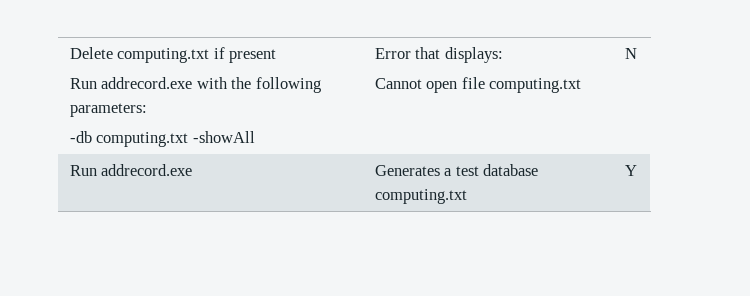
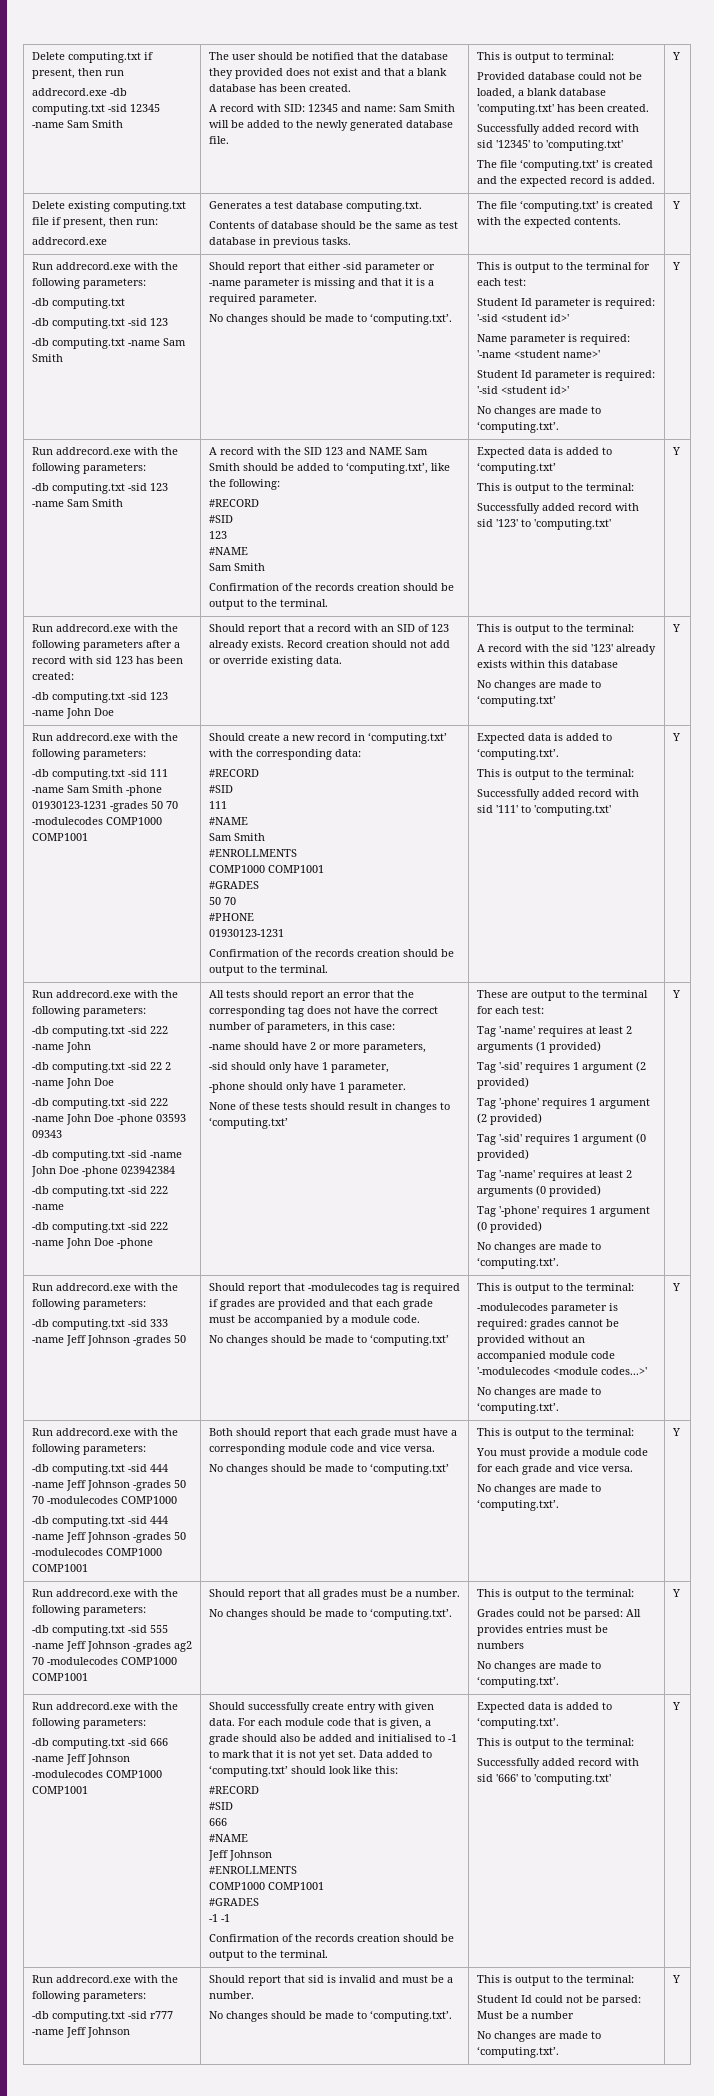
[229,49,277,63] [69,77,321,93] [69,103,147,117] [69,131,255,147] [374,47,503,63] [374,77,582,93] [624,48,637,59] [69,164,193,176] [374,164,539,176] [374,189,467,204] present // Run addrecord.exe with the following parameters: // -db computing.txt -showAll | Error that displays: // Cannot open file computing.txt | N // Run addrecord.exe | Generates a test database computing.txt -> [31,68,124,79] [31,88,127,96] [31,104,160,115] [31,120,123,128] [208,52,448,60] [208,68,447,79] [208,84,351,92] [208,104,455,112] [208,120,453,131] [208,136,229,144] [476,52,614,63] [476,72,642,80] [476,88,606,99] [476,104,649,115] [476,124,639,135] [476,140,623,151] [476,159,653,171] [476,176,655,187] [671,52,680,60] [31,201,186,212] [31,217,158,228] [31,237,107,245] [208,201,422,212] [208,221,458,229] [208,237,351,248] [476,200,653,212] [476,217,621,228] [671,201,680,209] [31,262,178,270] [31,278,146,289] [31,298,125,309] [31,318,168,329] [31,338,186,349] [31,354,63,362] [208,262,435,273] [208,278,434,289] [208,294,317,305] [208,313,452,325] [476,262,650,273] [476,278,526,286] [476,298,655,309] [476,314,569,322] [476,334,630,345] [476,350,600,358] [476,370,655,381] [476,386,569,394] [476,406,601,417] [476,421,559,433] [671,262,680,270] [31,447,178,455] [31,463,146,474] [31,483,168,494] [31,499,123,507] [208,447,428,455] [208,462,450,474] [208,479,280,490] [208,499,259,507] [208,515,233,523] [208,531,227,539] [208,547,248,555] [208,563,265,571] [208,583,454,591] [208,599,328,610] [476,447,612,458] [476,462,556,474] [476,483,634,494] [476,503,639,514] [476,519,611,530] [671,447,680,455] [31,624,178,632] [31,640,180,651] [31,656,183,664] [31,672,74,680] [31,692,168,703] [31,708,114,719] [208,624,449,635] [208,640,450,651] [208,656,342,667] [476,624,634,635] [476,644,656,655] [476,660,618,668] [476,680,601,691] [476,695,556,707] [671,624,680,632] [31,733,178,741] [31,749,146,760] [31,769,168,780] [31,785,162,796] [31,801,178,812] [31,817,162,825] [31,833,88,841] [208,732,447,744] [208,749,361,760] [208,769,259,777] [208,785,233,793] [208,801,227,809] [208,817,248,825] [208,833,265,841] [208,849,297,857] [208,865,324,873] [208,881,259,889] [208,897,236,905] [208,913,254,921] [208,929,284,937] [208,949,454,957] [208,965,328,976] [476,733,612,744] [476,748,559,760] [476,769,634,780] [476,789,639,800] [476,805,611,816] [671,733,680,741] [31,990,178,998] [31,1006,146,1017] [31,1026,168,1037] [31,1042,91,1053] [31,1062,171,1073] [31,1078,114,1089] [31,1098,168,1109] [31,1114,186,1125] [31,1130,62,1138] [31,1150,182,1161] [30,1166,175,1177] [31,1186,168,1197] [31,1204,64,1210] [31,1222,168,1233] [31,1238,153,1249] [208,990,414,1001] [208,1006,438,1017] [208,1022,395,1033] [208,1042,426,1053] [208,1062,389,1073] [208,1082,406,1093] [208,1102,450,1113] [208,1117,288,1129] [476,990,648,1001] [476,1006,544,1014] [476,1026,632,1037] [476,1041,601,1053] [476,1061,646,1073] [476,1077,529,1089] [476,1098,650,1109] [476,1113,542,1125] [476,1133,646,1145] [476,1149,529,1161] [476,1170,632,1181] [476,1185,601,1197] [476,1206,650,1217] [476,1221,542,1233] [476,1242,601,1253] [476,1257,559,1269] [671,990,680,998] [31,1283,178,1291] [31,1299,146,1310] [31,1319,168,1330] [31,1335,186,1346] [208,1283,460,1294] [208,1299,433,1310] [208,1315,420,1326] [208,1334,449,1346] [476,1283,634,1294] [476,1303,618,1314] [476,1319,619,1330] [476,1335,585,1346] [476,1351,615,1362] [476,1367,647,1375] [476,1387,601,1398] [476,1402,559,1414] [671,1283,680,1291] [31,1428,178,1436] [31,1444,146,1455] [31,1464,168,1475] [31,1480,186,1491] [31,1496,177,1504] [31,1516,168,1527] [31,1532,186,1543] [31,1548,162,1556] [31,1564,88,1572] [208,1428,457,1439] [208,1444,435,1455] [208,1463,449,1475] [476,1428,634,1439] [475,1448,648,1459] [476,1464,633,1475] [476,1484,601,1495] [476,1499,559,1511] [671,1428,680,1436] [31,1589,178,1597] [31,1605,146,1616] [31,1625,168,1636] [31,1641,192,1652] [31,1657,177,1665] [31,1673,88,1681] [208,1589,460,1600] [208,1608,452,1620] [476,1589,634,1600] [476,1609,641,1620] [476,1625,608,1636] [476,1641,524,1649] [476,1661,601,1672] [476,1676,559,1688] [671,1589,680,1597] [31,1702,178,1710] [31,1718,146,1729] [31,1738,168,1749] [31,1754,130,1765] [31,1770,162,1778] [31,1786,88,1794] [208,1702,434,1713] [208,1718,431,1729] [208,1734,457,1745] [208,1750,432,1761] [208,1765,398,1777] [208,1786,259,1794] [208,1802,233,1810] [208,1818,227,1826] [208,1834,248,1842] [207,1850,272,1861] [208,1866,297,1874] [208,1882,324,1890] [208,1898,259,1906] [208,1914,230,1922] [208,1934,454,1942] [208,1950,328,1961] [476,1702,612,1713] [476,1717,559,1729] [476,1738,634,1749] [476,1758,639,1769] [476,1774,611,1785] [671,1702,680,1710] [31,1975,178,1983] [31,1991,146,2002] [31,2011,173,2022] [31,2027,130,2038] [208,1975,453,1986] [208,1991,254,1999] [208,2010,452,2022] [476,1975,634,1986] [476,1995,641,2006] [476,2011,574,2019] [476,2031,601,2042] [476,2046,559,2058] present, then run // addrecord.exe -db computing.txt -sid 12345 -name Sam Smith | The user should be notified that the database they provided does not exist and that a blank database has been created. // A record with SID: 12345 and name: Sam Smith will be added to the newly generated database file. | This is output to terminal: // Provided database could not be loaded, a blank database 'computing.txt' has been created. // Successfully added record with sid '12345' to 'computing.txt' // The file ‘computing.txt’ is created and the expected record is added. | Y // Delete existing computing.txt file if present, then run: // addrecord.exe | Generates a test database computing.txt. // Contents of database should be the same as test database in previous tasks. | The file ‘computing.txt’ is created with the expected contents. | Y // Run addrecord.exe with the following parameters: // -db computing.txt // -db computing.txt -sid 123 // -db computing.txt -name Sam Smith | Should report that either -sid parameter or -name parameter is missing and that it is a required parameter. // No changes should be made to ‘computing.txt’. | This is output to the terminal for each test: // Student Id parameter is required: '-sid <student id>' // Name parameter is required: '-name <student name>' // Student Id parameter is required: '-sid <student id>' // No changes are made to ‘computing.txt’. | Y // Run addrecord.exe with the following parameters: // -db computing.txt -sid 123 -name Sam Smith | A record with the SID 123 and NAME Sam Smith should be added to ‘computing.txt’, like the following: // #RECORD // #SID // 123 // #NAME // Sam Smith // Confirmation of the records creation should be output to the terminal. | Expected data is added to ‘computing.txt’ // This is output to the terminal: // Successfully added record with sid '123' to 'computing.txt' | Y // Run addrecord.exe with the following parameters after a record with sid 123 has been created: // -db computing.txt -sid 123 -name John Doe | Should report that a record with an SID of 123 already exists. Record creation should not add or override existing data. | This is output to the terminal: // A record with the sid '123' already exists within this database // No changes are made to ‘computing.txt’ | Y // Run addrecord.exe with the following parameters: // -db computing.txt -sid 111 -name Sam Smith -phone 01930123-1231 -grades 50 70 -modulecodes COMP1000 COMP1001 | Should create a new record in ‘computing.txt’ with the corresponding data: // #RECORD // #SID // 111 // #NAME // Sam Smith // #ENROLLMENTS // COMP1000 COMP1001 // #GRADES // 50 70 // #PHONE // 01930123-1231 // Confirmation of the records creation should be output to the terminal. | Expected data is added to ‘computing.txt’. // This is output to the terminal: // Successfully added record with sid '111' to 'computing.txt' | Y // Run addrecord.exe with the following parameters: // -db computing.txt -sid 222 -name John // -db computing.txt -sid 22 2 -name John Doe // -db computing.txt -sid 222 -name John Doe -phone 03593 09343 // -db computing.txt -sid -name John Doe -phone 023942384 // -db computing.txt -sid 222 -name // -db computing.txt -sid 222 -name John Doe -phone | All tests should report an error that the corresponding tag does not have the correct number of parameters, in this case: // -name should have 2 or more parameters, // -sid should only have 1 parameter, // -phone should only have 1 parameter. // None of these tests should result in changes to ‘computing.txt’ | These are output to the terminal for each test: // Tag '-name' requires at least 2 arguments (1 provided) // Tag '-sid' requires 1 argument (2 provided) // Tag '-phone' requires 1 argument (2 provided) // Tag '-sid' requires 1 argument (0 provided) // Tag '-name' requires at least 2 arguments (0 provided) // Tag '-phone' requires 1 argument (0 provided) // No changes are made to ‘computing.txt’. | Y // Run addrecord.exe with the following parameters: // -db computing.txt -sid 333 -name Jeff Johnson -grades 50 | Should report that -modulecodes tag is required if grades are provided and that each grade must be accompanied by a module code. // No changes should be made to ‘computing.txt’ | This is output to the terminal: // -modulecodes parameter is required: grades cannot be provided without an accompanied module code '-modulecodes <module codes...>' // No changes are made to ‘computing.txt’. | Y // Run addrecord.exe with the following parameters: // -db computing.txt -sid 444 -name Jeff Johnson -grades 50 70 -modulecodes COMP1000 // -db computing.txt -sid 444 -name Jeff Johnson -grades 50 -modulecodes COMP1000 COMP1001 | Both should report that each grade must have a corresponding module code and vice versa. // No changes should be made to ‘computing.txt’ | This is output to the terminal: // You must provide a module code for each grade and vice versa. // No changes are made to ‘computing.txt’. | Y // Run addrecord.exe with the following parameters: // -db computing.txt -sid 555 -name Jeff Johnson -grades ag2 70 -modulecodes COMP1000 COMP1001 | Should report that all grades must be a number. // No changes should be made to ‘computing.txt’. | This is output to the terminal: // Grades could not be parsed: All provides entries must be numbers // No changes are made to ‘computing.txt’. | Y // Run addrecord.exe with the following parameters: // -db computing.txt -sid 666 -name Jeff Johnson -modulecodes COMP1000 COMP1001 | Should successfully create entry with given data. For each module code that is given, a grade should also be added and initialised to -1 to mark that it is not yet set. Data added to ‘computing.txt’ should look like this: // #RECORD // #SID // 666 // #NAME // Jeff Johnson // #ENROLLMENTS // COMP1000 COMP1001 // #GRADES // -1 -1 // Confirmation of the records creation should be output to the terminal. | Expected data is added to ‘computing.txt’. // This is output to the terminal: // Successfully added record with sid '666' to 'computing.txt' | Y // Run addrecord.exe with the following parameters: // -db computing.txt -sid r777 -name Jeff Johnson | Should report that sid is invalid and must be a number. // No changes should be made to ‘computing.txt’. | This is output to the terminal: // Student Id could not be parsed: Must be a number // No changes are made to ‘computing.txt’.

